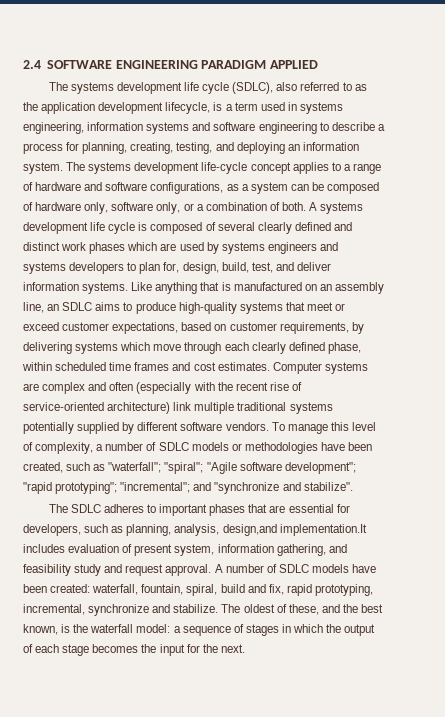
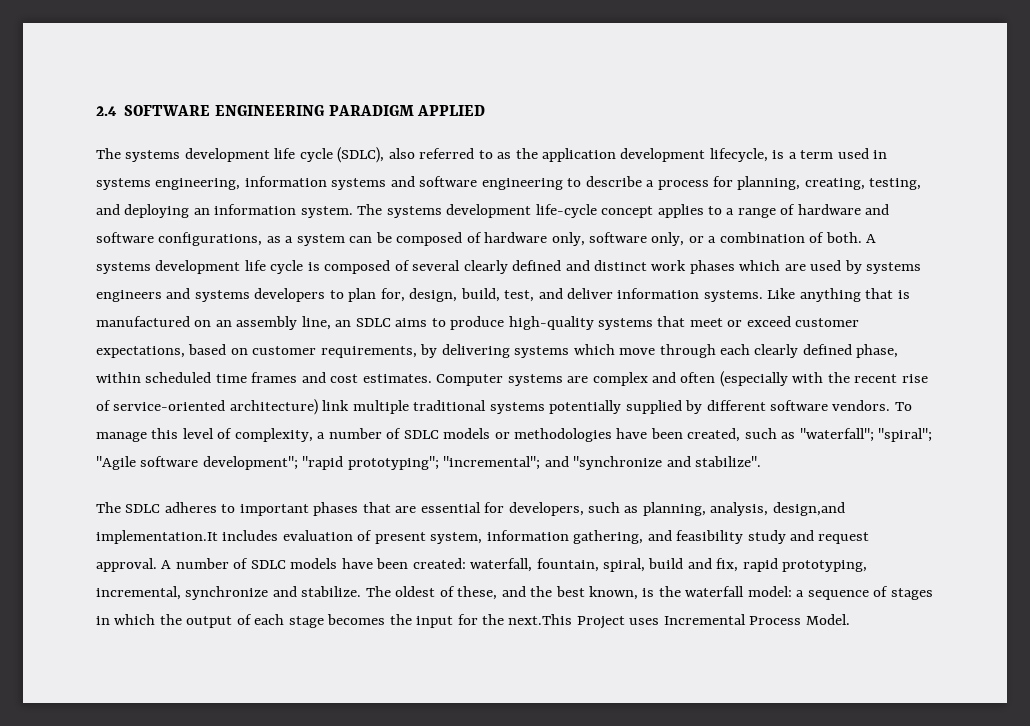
[220,644,245,653] next. -> [508,614,850,629] next.This Project uses Incremental Process Model.

